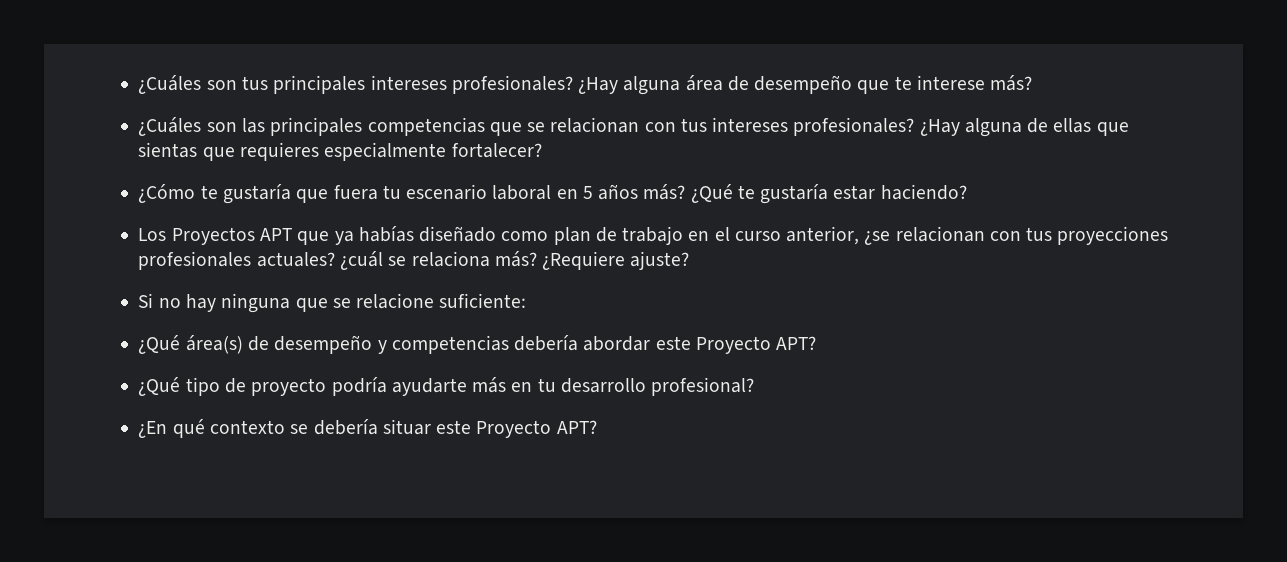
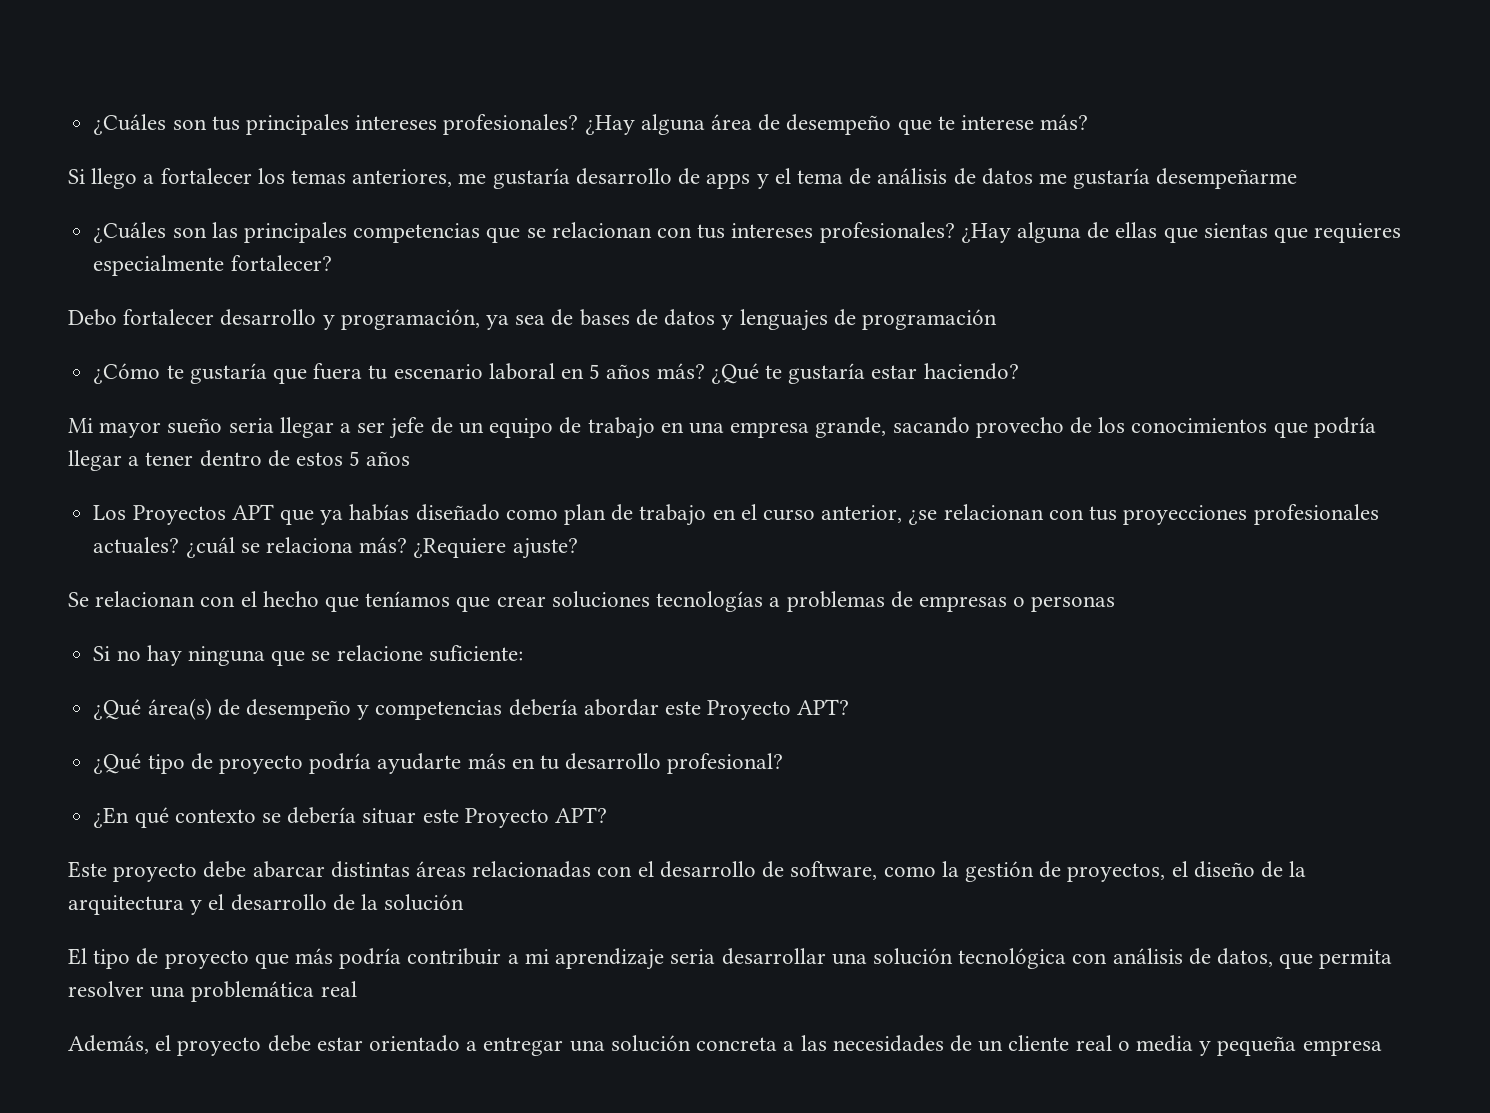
(1033, 83) none -> [68,168,1298,189] // Si llego a fortalecer los temas anteriores, me gustaría desarrollo de apps y el tema de análisis de datos me gustaría desempeñarme
(542, 150) none -> [68,309,997,331] // Debo fortalecer desarrollo y programación, ya sea de bases de datos y lenguajes de programación
(967, 192) none -> [68,417,1376,439] [68,450,411,471] // Mi mayor sueño seria llegar a ser jefe de un equipo de trabajo en una empresa grande, sacando provecho de los conocimientos que podría llegar a tener dentro de estos 5 años
(690, 260) none -> [68,591,1116,612] // Se relacionan con el hecho que teníamos que crear soluciones tecnologías a problemas de empresas o personas
(597, 427) none -> [68,861,1307,882] [68,894,465,915] [68,948,1393,970] [68,981,357,1002] [68,1035,1382,1056] // Este proyecto debe abarcar distintas áreas relacionadas con el desarrollo de software, como la gestión de proyectos, el diseño de la arquitectura y el desarrollo de la solución // El tipo de proyecto que más podría contribuir a mi aprendizaje seria desarrollar una solución tecnológica con análisis de datos, que permita resolver una problemática real // Además, el proyecto debe estar orientado a entregar una solución concreta a las necesidades de un cliente real o media y pequeña empresa

